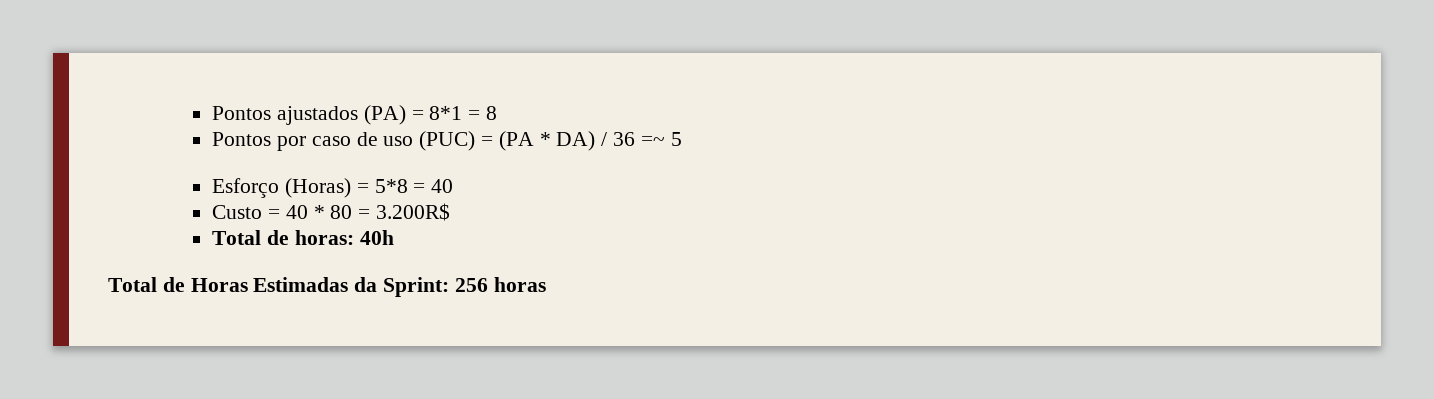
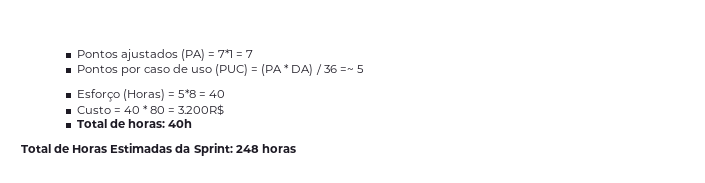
[429,106,497,120] 8*1 = 8 -> [217,49,254,58] 7*1 = 7
[454,278,488,292] 256 -> [235,145,259,153] 248

